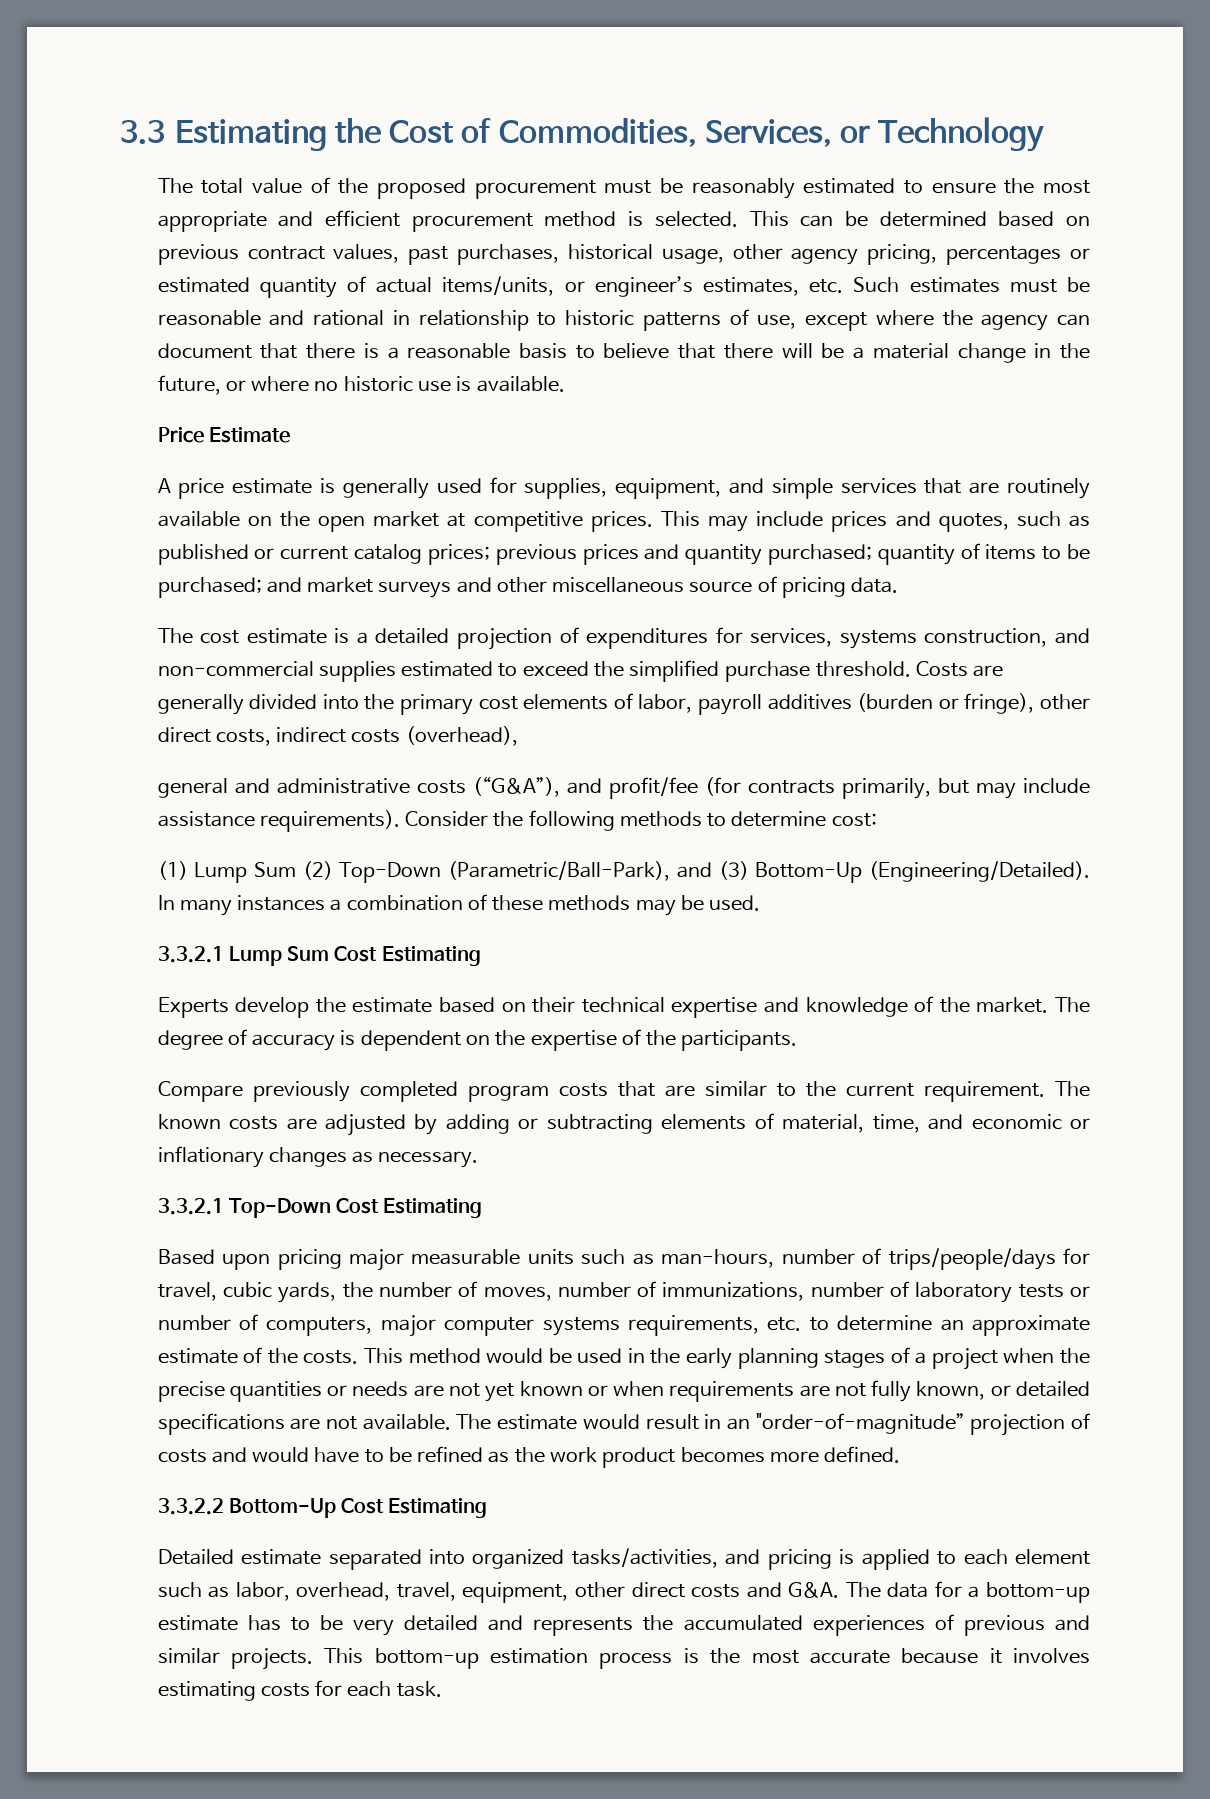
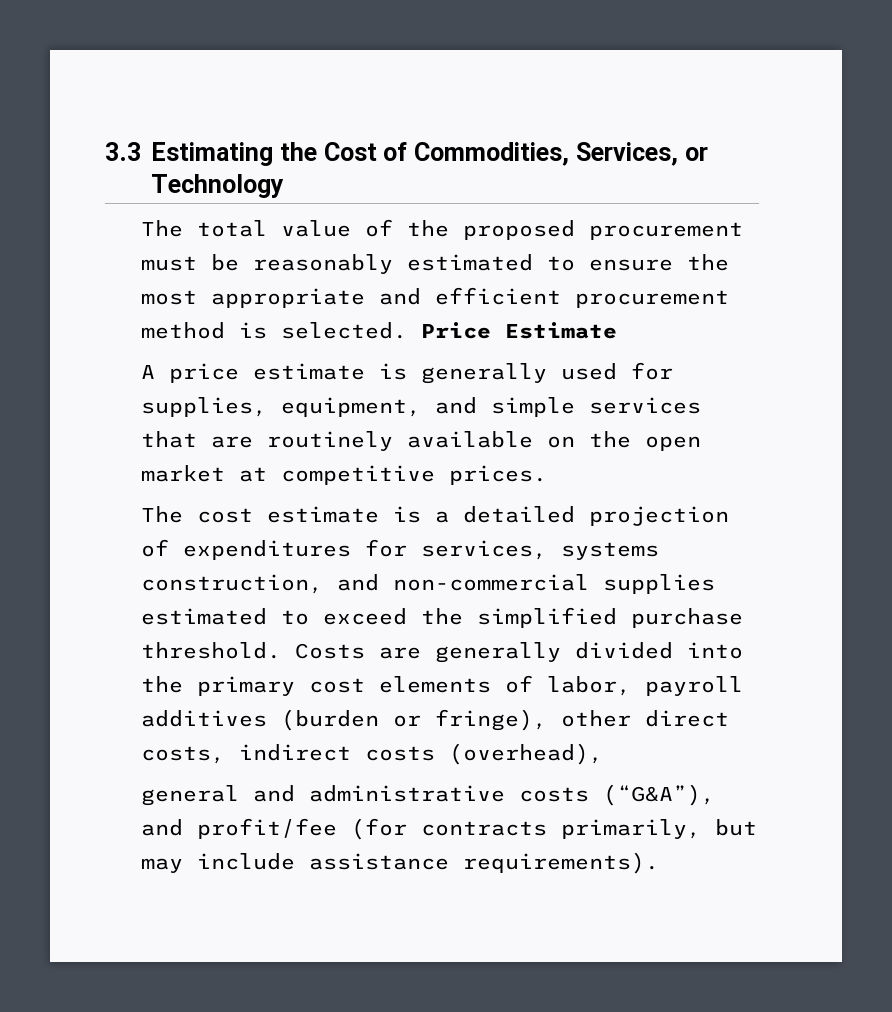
[749,211,1090,227] [157,244,1090,265] [157,276,1090,298] [157,309,1091,331] [157,343,1091,363] [157,375,565,395] This can be determined based on previous contract values, past purchases, historical usage, other agency pricing, percentages or estimated quantity of actual items/units, or engineer’s estimates, etc. Such estimates must be reasonable and rational in relationship to historic patterns of use, except where the agency can document that there is a reasonable basis to believe that there will be a material change in the future, or where no historic use is available. // -> (407, 330) none
[660,511,1091,532] [157,543,1091,565] [157,576,899,598] This may include prices and quotes, such as published or current catalog prices; previous prices and quantity purchased; quantity of items to be purchased; and market surveys and other miscellaneous source of pricing data. -> (547, 475) none
[405,810,877,831] [157,861,1090,883] [157,894,761,916] [157,946,481,966] [157,996,1090,1018] [157,1029,798,1051] [157,1081,1090,1102] [157,1113,1091,1136] [157,1146,479,1168] [157,1198,483,1218] [157,1248,1090,1271] [157,1281,1090,1303] [157,1314,1090,1337] [157,1347,1091,1370] [157,1380,1090,1402] [157,1413,1090,1436] [157,1446,901,1468] [157,1498,488,1518] [157,1548,1091,1570] [157,1581,1090,1603] [157,1614,1091,1636] [157,1648,1091,1670] [157,1680,442,1701] Consider the following methods to determine cost: // (1) Lump Sum (2) Top-Down (Parametric/Ball-Park), and (3) Bottom-Up (Engineering/Detailed). In many instances a combination of these methods may be used. // 3.3.2.1 Lump Sum Cost Estimating // Experts develop the estimate based on their technical expertise and knowledge of the market. The degree of accuracy is dependent on the expertise of the participants. // Compare previously completed program costs that are similar to the current requirement. The known costs are adjusted by adding or subtracting elements of material, time, and economic or inflationary changes as necessary. // 3.3.2.1 Top-Down Cost Estimating // Based upon pricing major measurable units such as man-hours, number of trips/people/days for travel, cubic yards, the number of moves, number of immunizations, number of laboratory tests or number of computers, major computer systems requirements, etc. to determine an approximate estimate of the costs. This method would be used in the early planning stages of a project when the precise quantities or needs are not yet known or when requirements are not fully known, or detailed specifications are not available. The estimate would result in an "order-of-magnitude” projection of costs and would have to be refined as the work product becomes more defined. // 3.3.2.2 Bottom-Up Cost Estimating // Detailed estimate separated into organized tasks/activities, and pricing is applied to each element such as labor, overhead, travel, equipment, other direct costs and G&A. The data for a bottom-up estimate has to be very detailed and represents the accumulated experiences of previous and similar projects. This bottom-up estimation process is the most accurate because it involves estimating costs for each task. -> (659, 863) none

